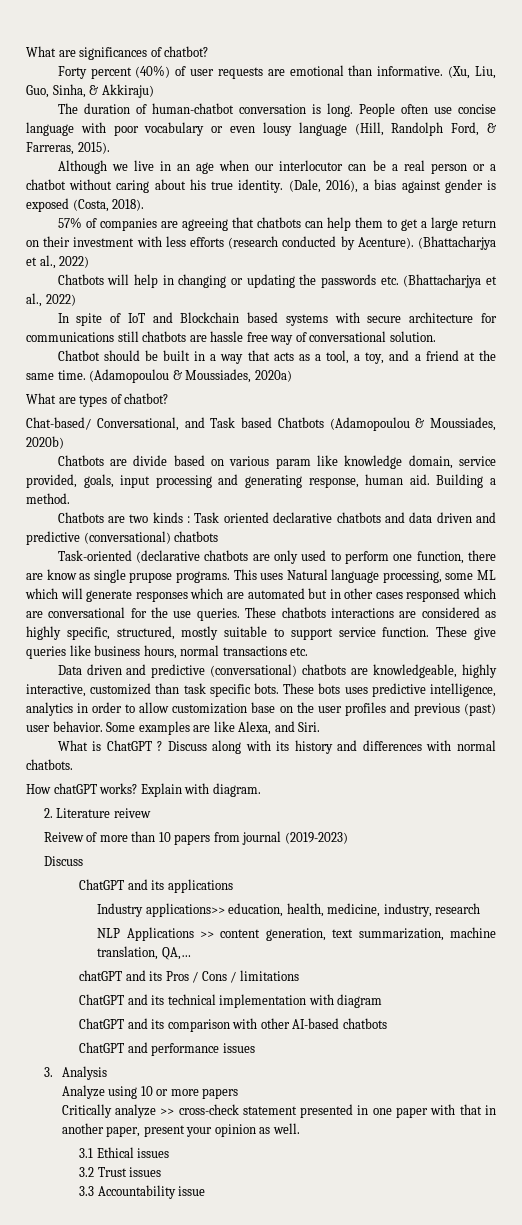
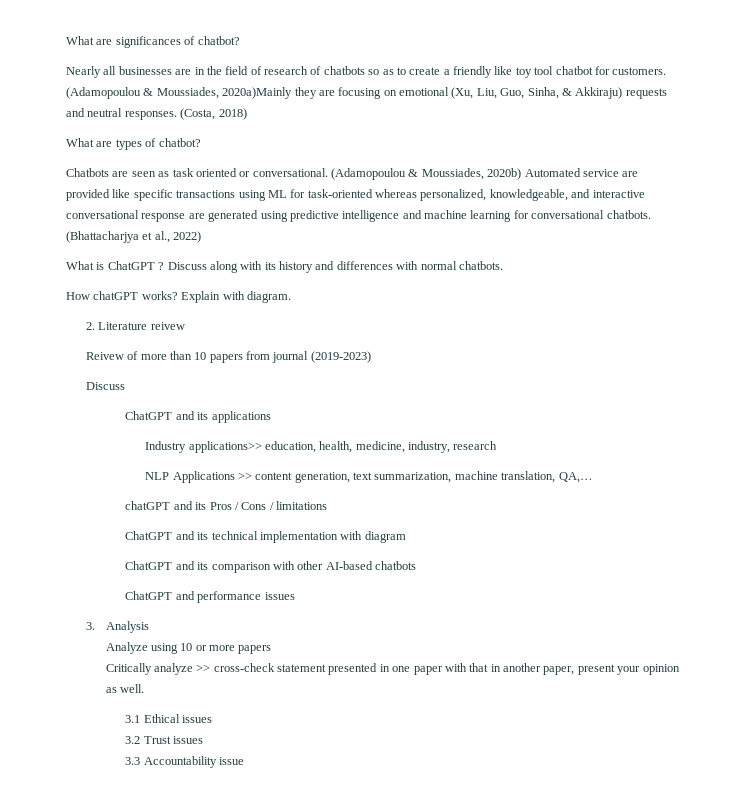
[57,65,444,79] Forty percent (40%) of user requests are emotional than informative. -> [66,66,667,78] [66,87,449,99] Nearly all businesses are in the field of research of chatbots so as to create a friendly like toy tool chatbot for customers. (Adamopoulou & Moussiades, 2020a)Mainly they are focusing on emotional
[57,103,496,117] [26,122,496,136] [26,142,110,155] [57,160,497,174] [26,179,496,193] [26,198,145,212] [57,217,496,231] [26,236,496,250] [26,255,90,269] [57,274,498,288] [26,293,76,307] [57,312,497,326] [26,331,436,345] [57,350,497,364] [26,369,292,383] // The duration of human-chatbot conversation is long. People often use concise language with poor vocabulary or even lousy language (Hill, Randolph Ford, & Farreras, 2015). // Although we live in an age when our interlocutor can be a real person or a chatbot without caring about his true identity. (Dale, 2016), a bias against gender is exposed (Costa, 2018). // 57% of companies are agreeing that chatbots can help them to get a large return on their investment with less efforts (research conducted by Acenture). (Bhattacharjya et al., 2022) // Chatbots will help in changing or updating the passwords etc. (Bhattacharjya et al., 2022) // In spite of IoT and Blockchain based systems with secure architecture for communications still chatbots are hassle free way of conversational solution. // Chatbot should be built in a way that acts as a tool, a toy, and a friend at the same time. (Adamopoulou & Moussiades, 2020a) -> [625,88,667,99] [66,108,247,120] requests and neutral responses. (Costa, 2018)
[26,417,496,431] [26,436,64,449] [57,455,497,469] [26,474,497,488] [26,493,70,504] [57,512,497,523] [26,531,219,545] [57,550,497,564] [26,569,496,583] [25,588,496,602] [26,607,497,621] [26,626,497,640] [26,645,309,659] [57,664,498,678] [26,683,496,697] [26,702,497,716] [26,721,321,735] Chat-based/ Conversational, and Task based Chatbots (Adamopoulou & Moussiades, 2020b) // Chatbots are divide based on various param like knowledge domain, service provided, goals, input processing and generating response, human aid. Building a method. // Chatbots are two kinds : Task oriented declarative chatbots and data driven and predictive (conversational) chatbots // Task-oriented (declarative chatbots are only used to perform one function, there are know as single prupose programs. This uses Natural language processing, some ML which will generate responses which are automated but in other cases responsed which are conversational for the use queries. These chatbots interactions are considered as highly specific, structured, mostly suitable to support service function. These give queries like business hours, normal transactions etc. // Data driven and predictive (conversational) chatbots are knowledgeable, highly interactive, customized than task specific bots. These bots uses predictive intelligence, analytics in order to allow customization base on the user profiles and previous (past) user behavior. Some examples are like Alexa, and Siri. -> [66,168,639,180] [66,189,645,201] [66,210,651,222] [66,231,202,243] Chatbots are seen as task oriented or conversational. (Adamopoulou & Moussiades, 2020b) Automated service are provided like specific transactions using ML for task-oriented whereas personalized, knowledgeable, and interactive conversational response are generated using predictive intelligence and machine learning for conversational chatbots. (Bhattacharjya et al., 2022)

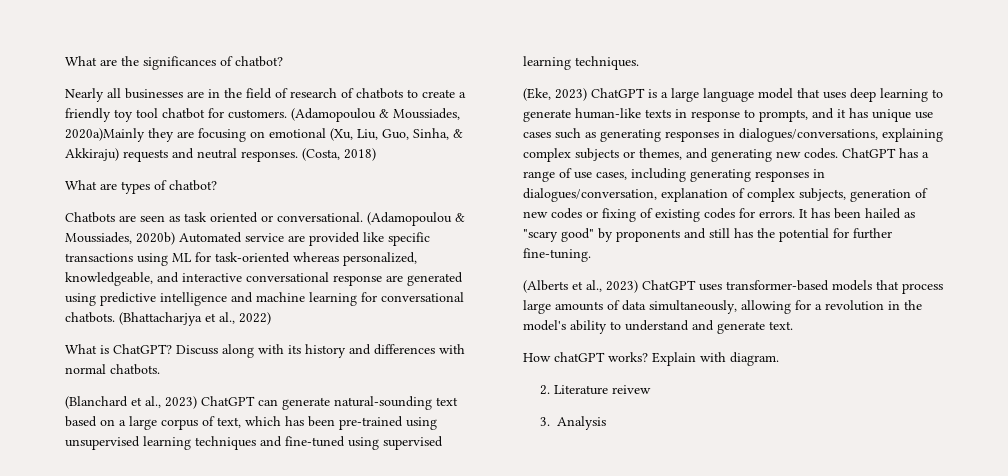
[66,36,113,45] What are -> [65,56,139,66] What are the
[368,69,394,75] so as -> (403, 93) none
[494,66,513,75] like -> (111, 115) none
[107,261,165,270] ChatGPT ? -> [113,344,172,354] ChatGPT?
(503, 265) none -> [65,396,458,410] [65,416,437,430] [65,436,443,450] [523,56,639,70] [523,88,943,102] [523,108,933,122] [523,128,943,142] [523,148,929,162] [523,168,825,182] [523,188,928,202] [523,208,915,222] [523,228,892,242] [523,248,591,262] [523,280,943,294] [523,300,922,314] [523,320,793,334] // (Blanchard et al., 2023) ChatGPT can generate natural-sounding text based on a large corpus of text, which has been pre-trained using unsupervised learning techniques and fine-tuned using supervised learning techniques. // (Eke, 2023) ChatGPT is a large language model that uses deep learning to generate human-like texts in response to prompts, and it has unique use cases such as generating responses in dialogues/conversations, explaining complex subjects or themes, and generating new codes. ChatGPT has a range of use cases, including generating responses in dialogues/conversation, explanation of complex subjects, generation of new codes or fixing of existing codes for errors. It has been hailed as "scary good" by proponents and still has the potential for further fine-tuning. // (Alberts et al., 2023) ChatGPT uses transformer-based models that process large amounts of data simultaneously, allowing for a revolution in the model's ability to understand and generate text.
[85,351,371,363] [85,382,125,390] [125,411,271,423] [145,441,498,453] [145,471,593,483] [125,501,328,510] [125,531,406,543] [125,561,417,573] [125,591,295,603] [85,621,149,633] [105,642,272,654] [105,663,680,675] [105,684,144,693] [125,714,213,723] [125,736,204,744] [125,756,245,768] Reivew of more than 10 papers from journal (2019-2023) // Discuss // ChatGPT and its applications // Industry applications>> education, health, medicine, industry, research // NLP Applications >> content generation, text summarization, machine translation, QA,… // chatGPT and its Pros / Cons / limitations // ChatGPT and its technical implementation with diagram // ChatGPT and its comparison with other AI-based chatbots // ChatGPT and performance issues // 3. Analysis // Analyze using 10 or more papers // Critically analyze >> cross-check statement presented in one paper with that in another paper, present your opinion as well. // 3.1 Ethical issues // 3.2 Trust issues // 3.3 Accountability issue -> [539,416,606,430] 3. Analysis

